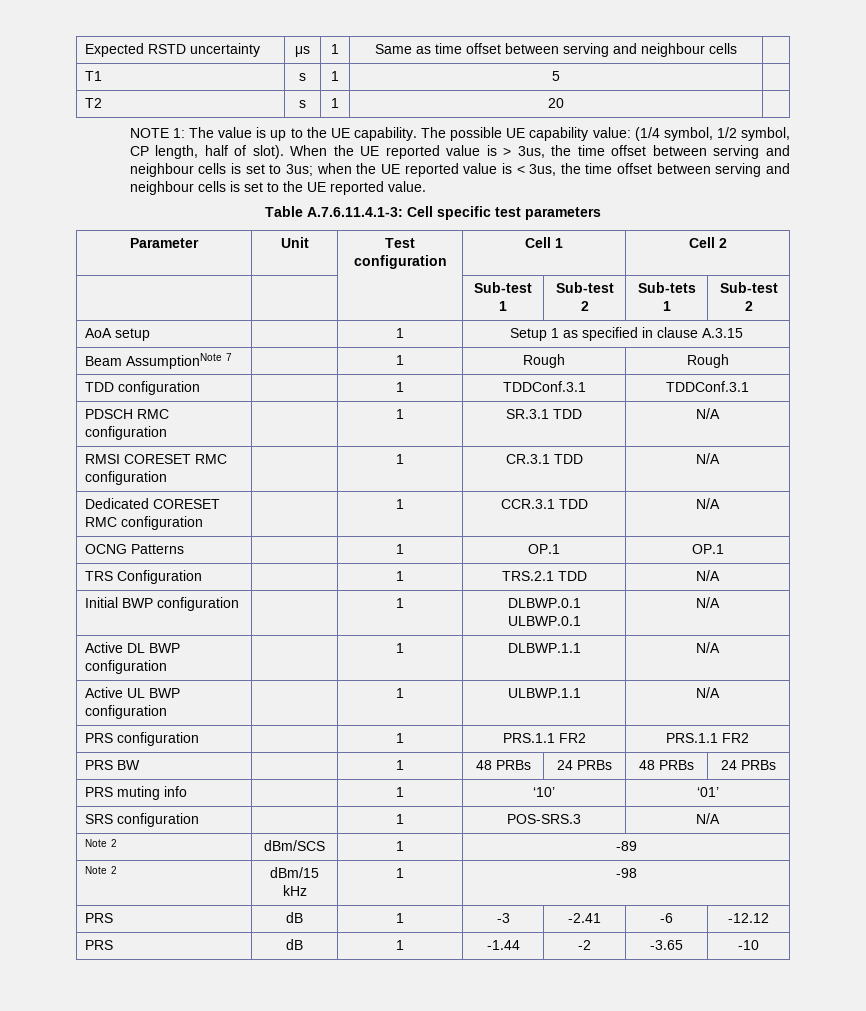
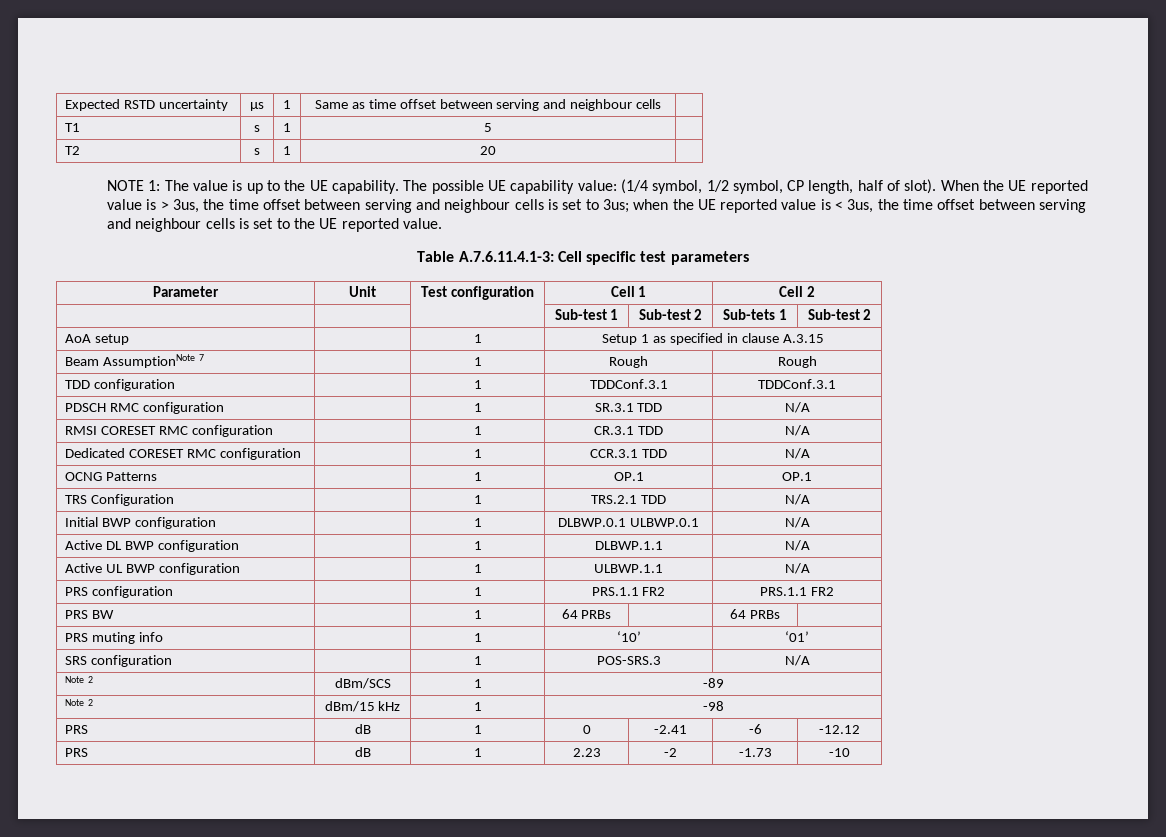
[475,760,531,770] [557,760,612,770] [639,760,694,770] [721,760,776,770] 48 PRBs | 24 PRBs | 48 PRBs | 24 PRBs -> [561,609,612,619] [730,609,780,619] 64 PRBs | | 64 PRBs |
[496,913,510,923] -3 -> [582,725,591,734] 0
[486,940,520,950] -1.44 -> [572,748,601,757] 2.23
[650,940,683,950] -3.65 -> [738,748,772,757] -1.73

